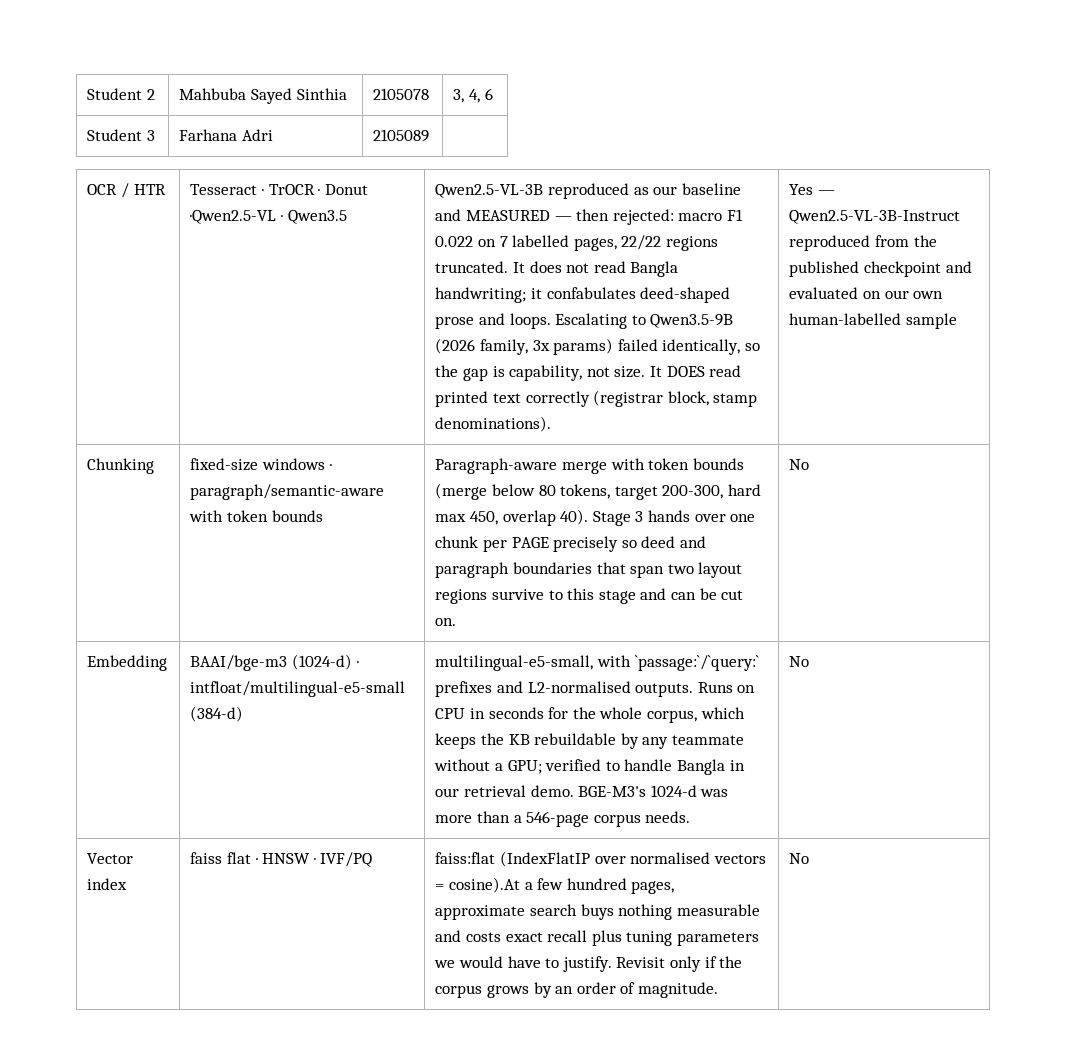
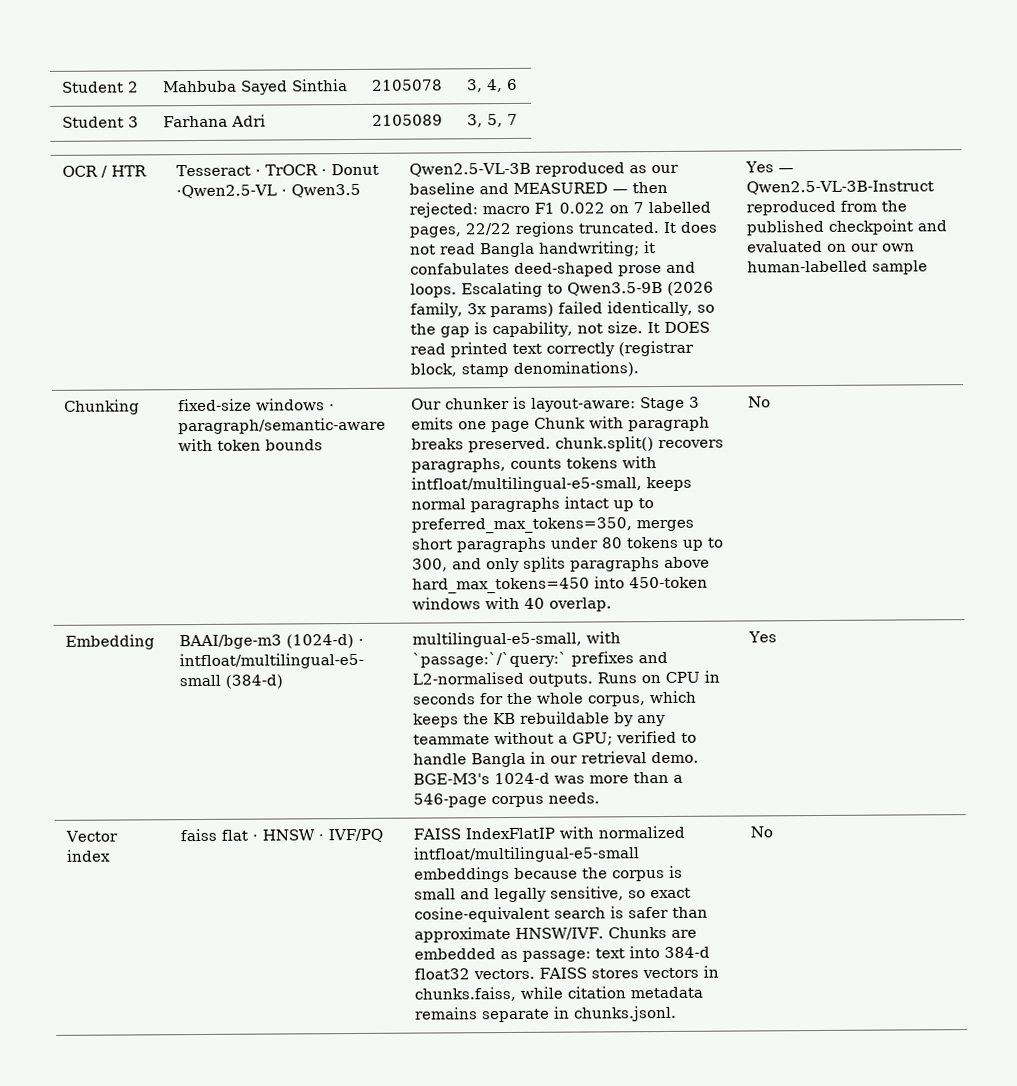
(430, 135) none -> [467,113,519,128] 3, 5, 7
[435,458,744,474] [435,483,761,500] [435,509,756,526] [435,536,706,552] [435,562,743,578] [435,588,744,604] [435,618,457,626] Paragraph-aware merge with token bounds (merge below 80 tokens, target 200-300, hard max 450, overlap 40). Stage 3 hands over one chunk per PAGE precisely so deed and paragraph boundaries that span two layout regions survive to this stage and can be cut on. -> [411,396,701,412] [411,416,711,433] [411,436,725,453] [411,456,658,473] [411,476,693,493] [411,496,655,513] [411,517,695,534] [411,536,725,553] [412,556,711,573] [412,576,709,594] [412,596,613,612] Our chunker is layout-aware: Stage 3 emits one page Chunk with paragraph breaks preserved. chunk.split() recovers paragraphs, counts tokens with intfloat/multilingual-e5-small, keeps normal paragraphs intact up to preferred_max_tokens=350, merges short paragraphs under 80 tokens up to 300, and only splits paragraphs above hard_max_tokens=450 into 450-token windows with 40 overlap.
[789,656,810,667] No -> [748,631,778,643] Yes
[435,851,766,867] [435,877,675,894] [435,904,760,920] [435,930,759,946] [434,956,743,972] [435,982,718,998] faiss:flat (IndexFlatIP over normalised vectors = cosine).At a few hundred pages, approximate search buys nothing measurable and costs exact recall plus tuning parameters we would have to justify. Revisit only if the corpus grows by an order of magnitude. -> [413,825,686,840] [413,846,641,863] [414,865,684,883] [414,886,692,903] [414,906,709,923] [414,926,698,943] [414,946,711,962] [414,965,720,980] [414,986,704,1002] [414,1005,678,1023] FAISS IndexFlatIP with normalized intfloat/multilingual-e5-small embeddings because the corpus is small and legally sensitive, so exact cosine-equivalent search is safer than approximate HNSW/IVF. Chunks are embedded as passage: text into 384-d float32 vectors. FAISS stores vectors in chunks.faiss, while citation metadata remains separate in chunks.jsonl.

